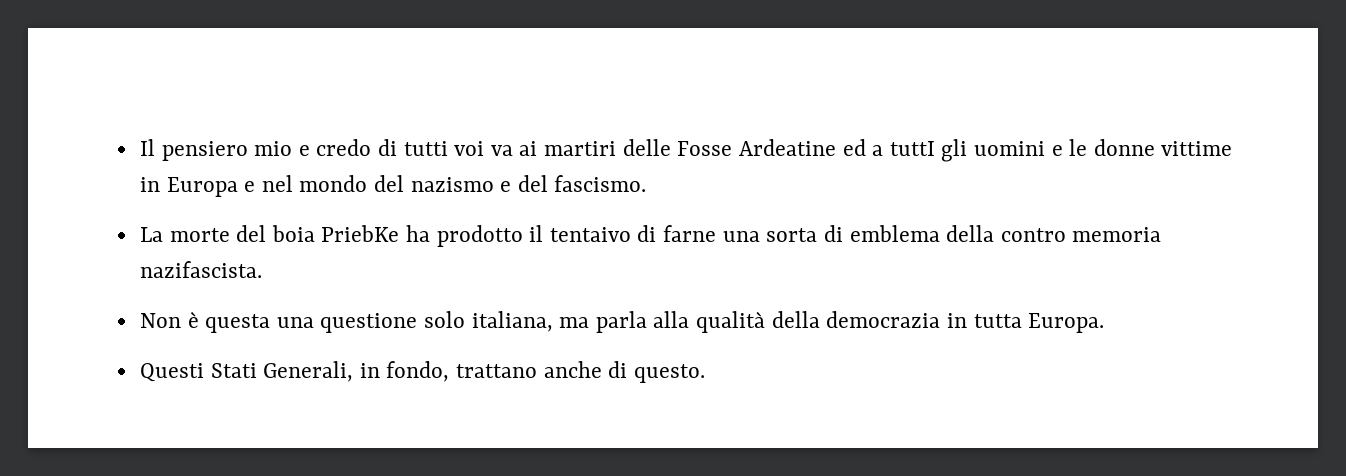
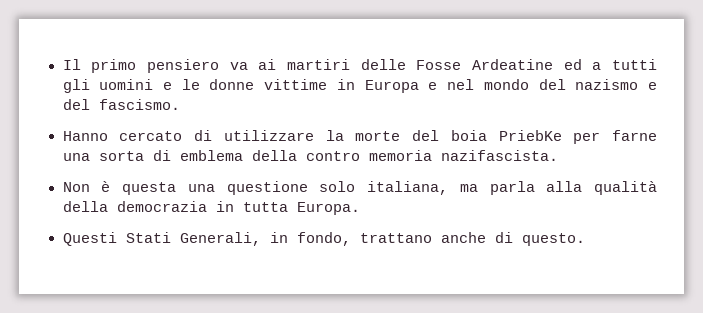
[161,139,485,161] pensiero mio e credo di tutti voi -> [91,59,219,73] primo pensiero
[889,141,935,156] tuttI -> [611,59,657,70] tutti
[139,225,657,247] La morte del boia PriebKe ha prodotto il tentaivo di -> [62,130,601,144] Hanno cercato di utilizzare la morte del boia PriebKe per

